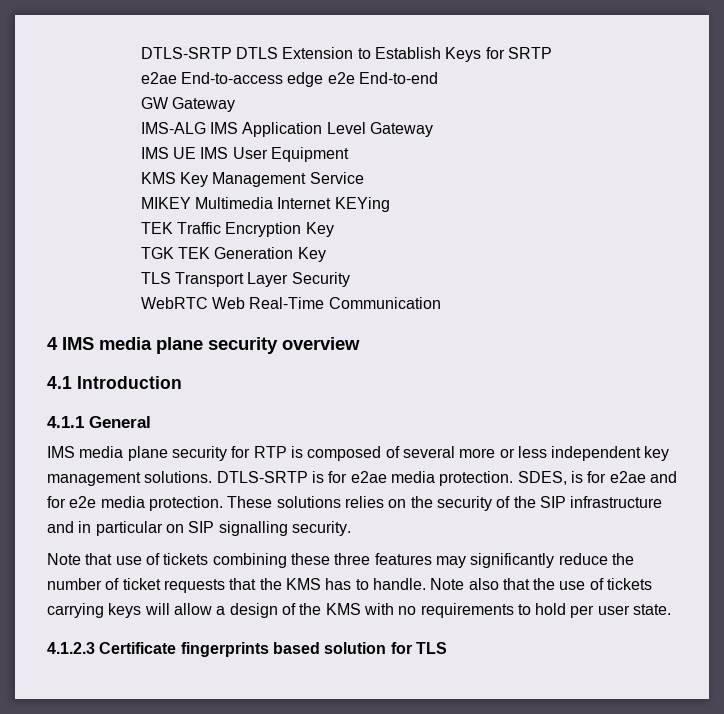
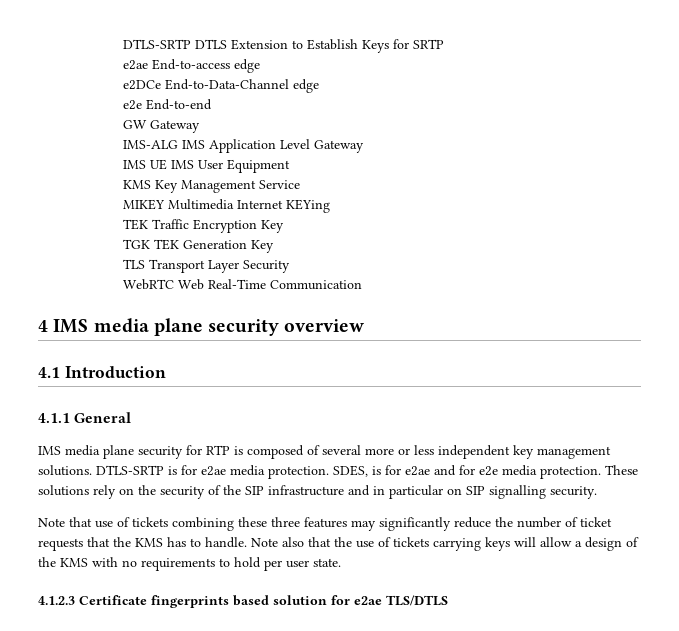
(324, 79) none -> [123,79,320,93] // e2DCe End-to-Data-Channel edge //
[344,496,384,508] relies -> [93,485,116,499] rely
[415,642,447,654] TLS -> [354,595,448,606] e2ae TLS/DTLS

